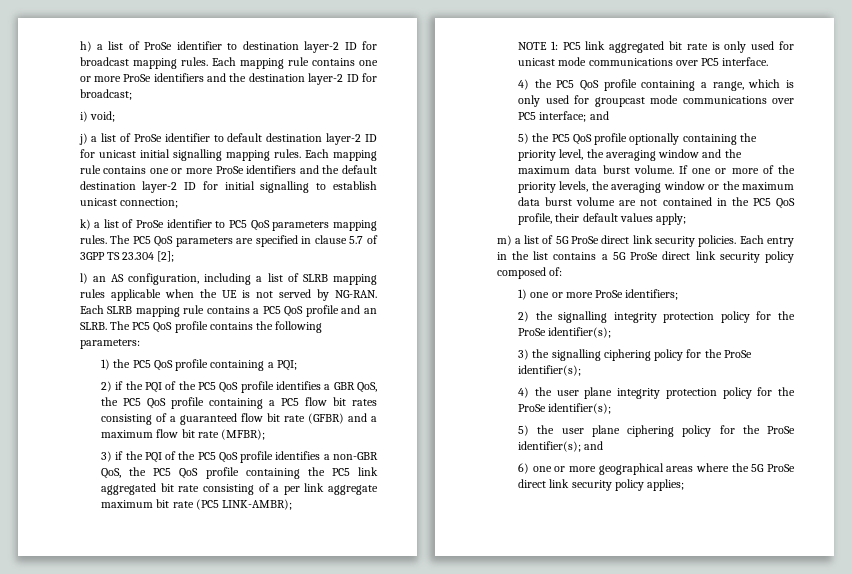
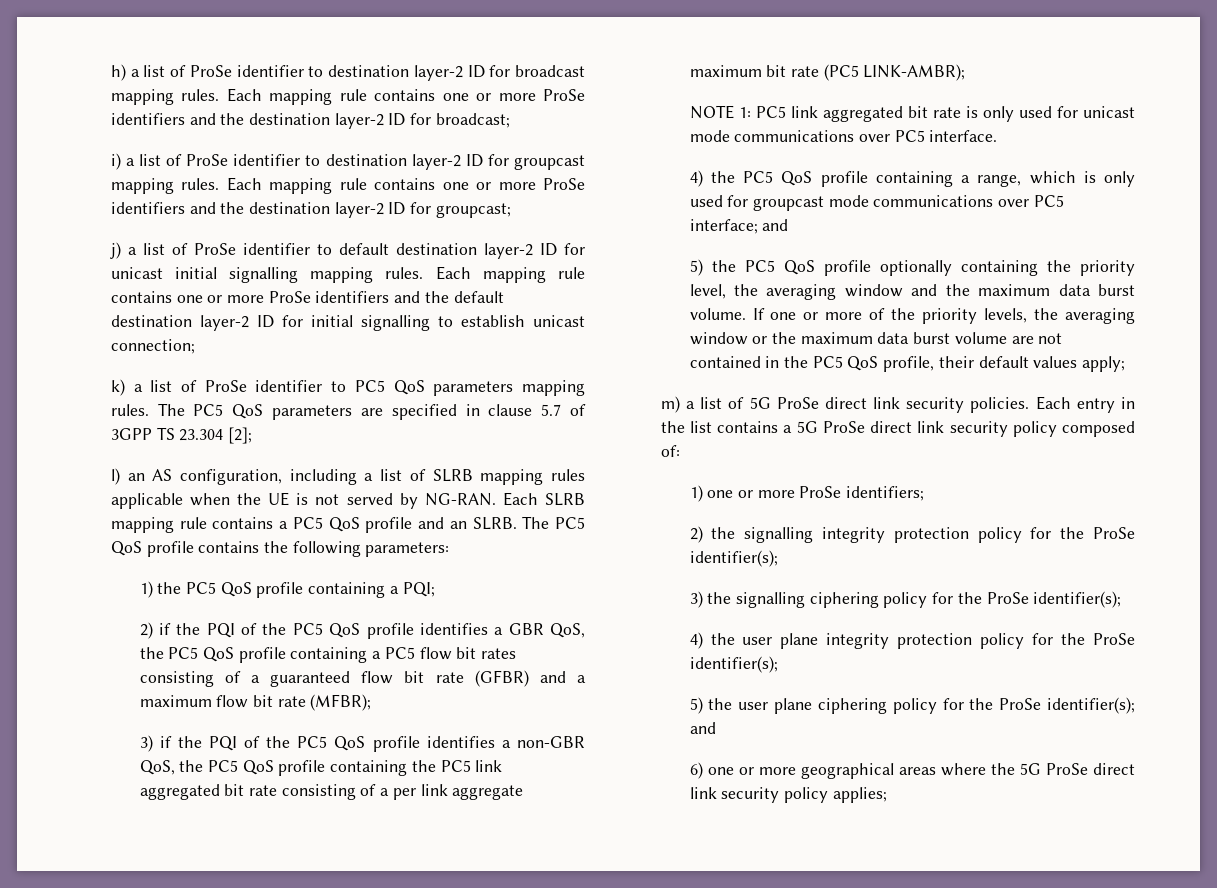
[89,111,115,122] void; -> [125,154,585,170] [110,177,585,194] [110,202,511,218] a list of ProSe identifier to destination layer-2 ID for groupcast mapping rules. Each mapping rule contains one or more ProSe identifiers and the destination layer-2 ID for groupcast;

